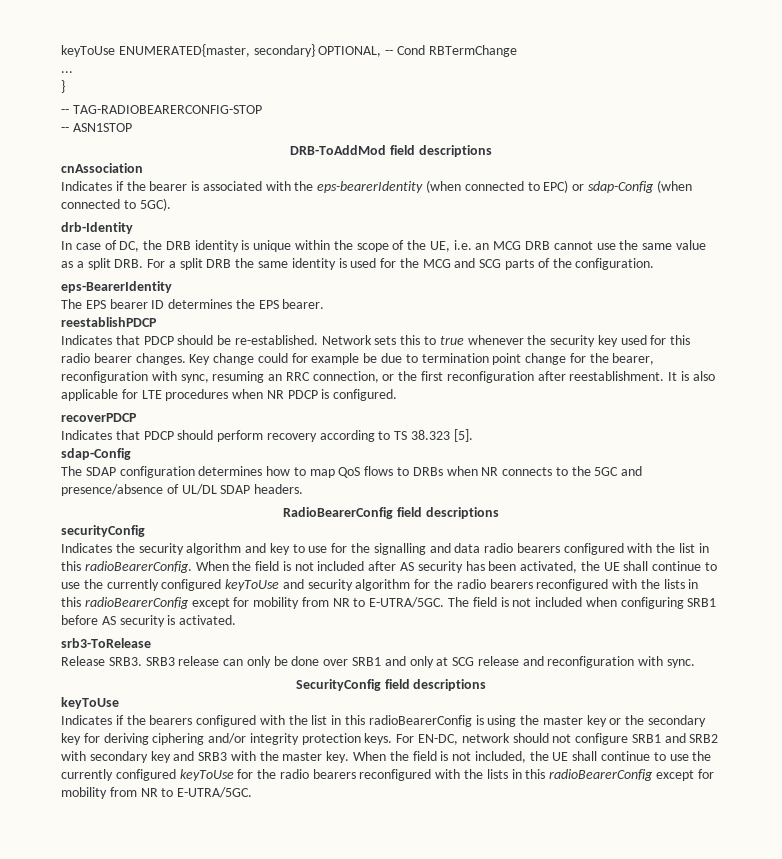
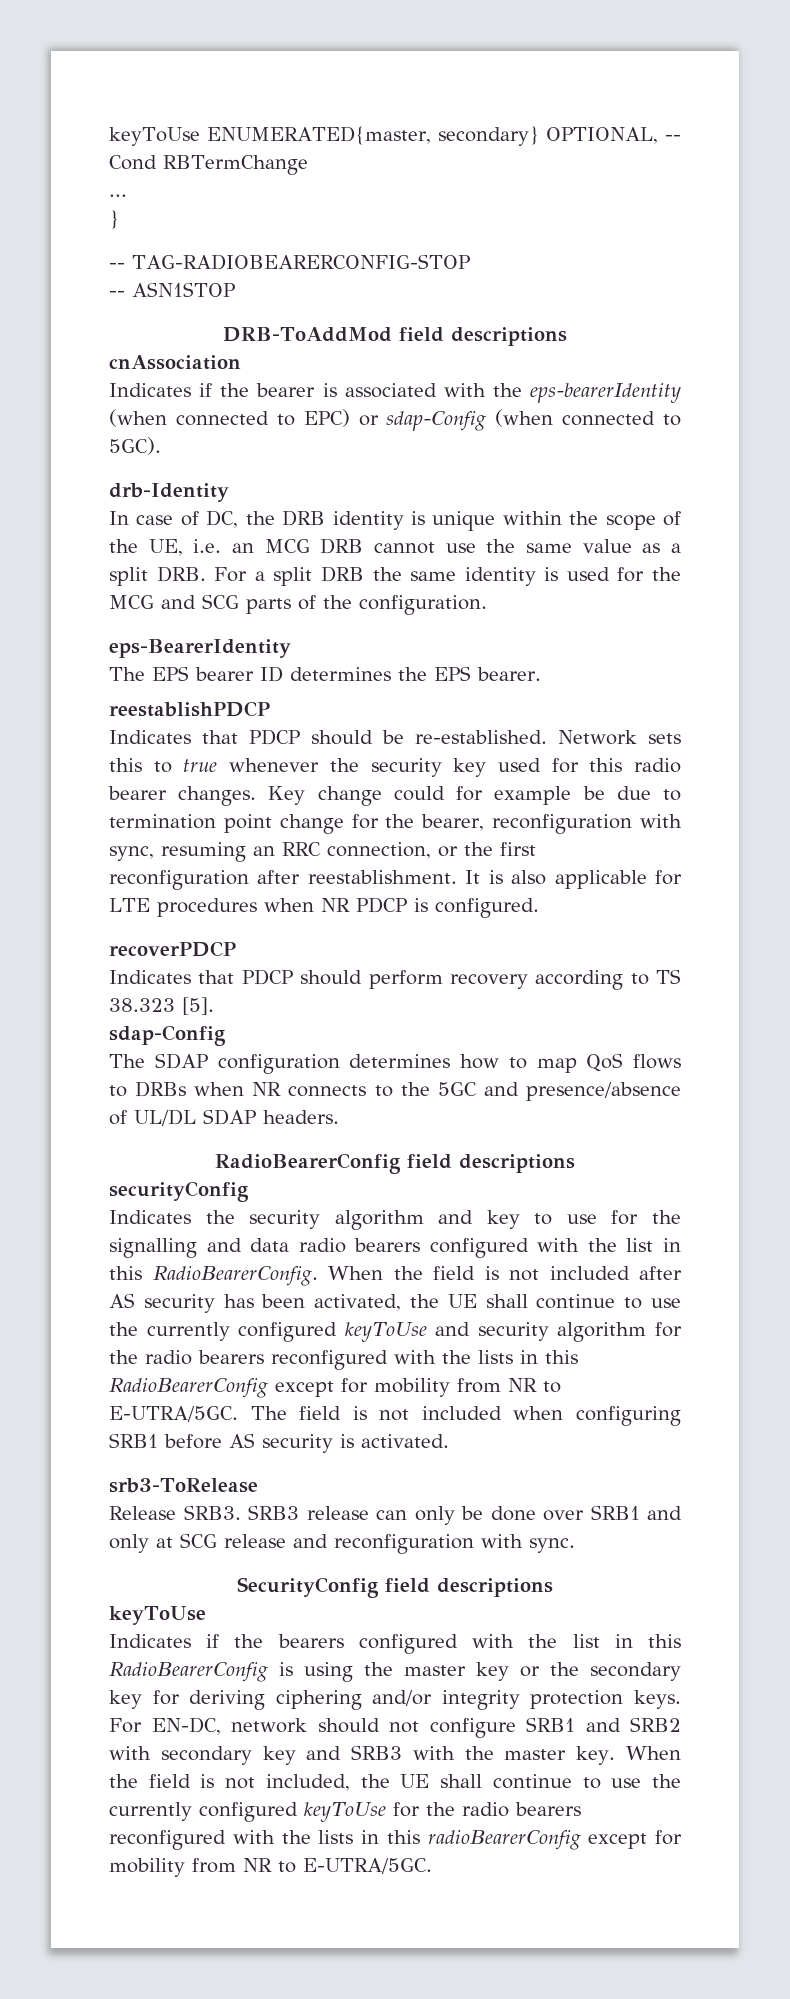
[84,561,192,573] radioBearerConfig. -> [152,1266,318,1286] RadioBearerConfig.
[84,597,189,609] radioBearerConfig -> [109,1378,268,1398] RadioBearerConfig
[368,715,472,727] radioBearerConfig -> [109,1662,268,1682] RadioBearerConfig

